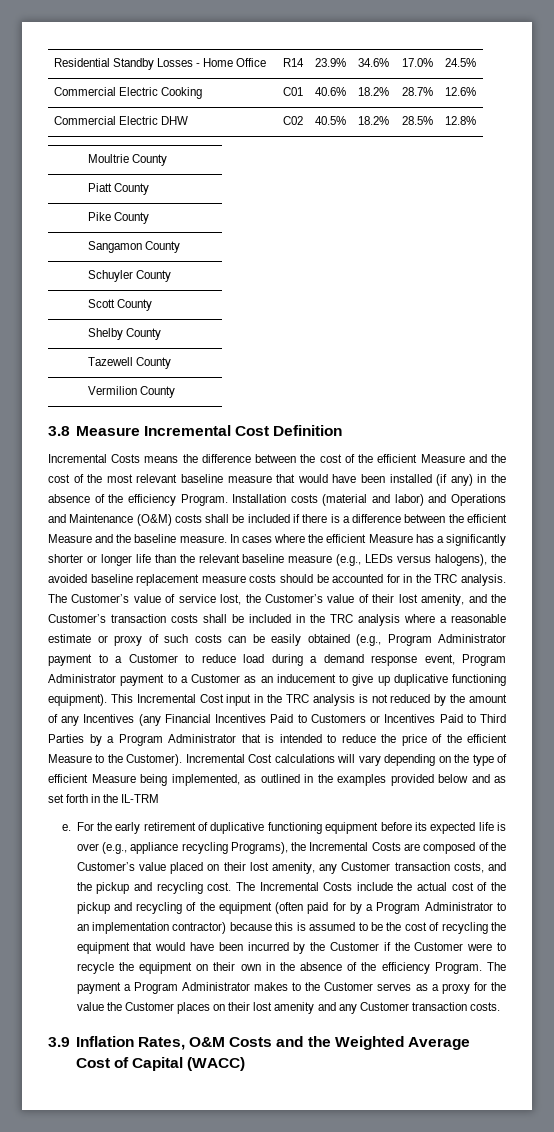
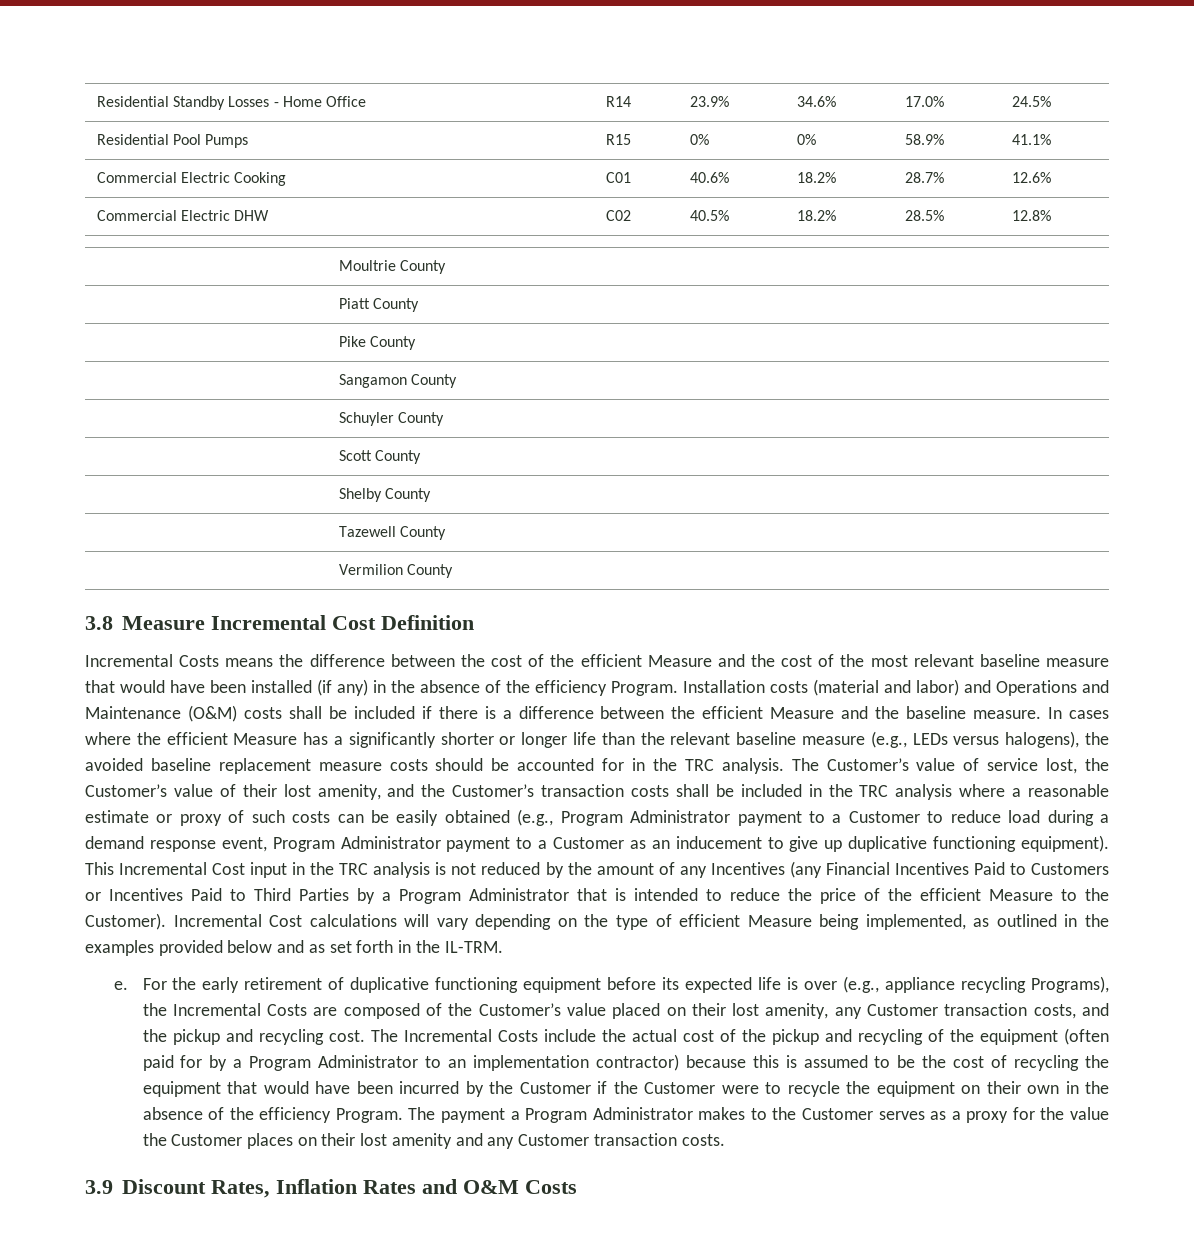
(476, 62) none -> [96,134,249,148] [605,134,631,145] [689,134,709,145] [796,134,816,145] [904,134,944,145] [1011,134,1051,145] // Residential Pool Pumps | R15 | 0% | 0% | 58.9% | 41.1%
[121,794,160,803] IL-TRM -> [444,941,503,953] IL-TRM.
[75,1036,471,1050] [75,1057,246,1071] Inflation Rates, O&M Costs and the Weighted Average Cost of Capital (WACC) -> [121,1179,577,1198] Discount Rates, Inflation Rates and O&M Costs

